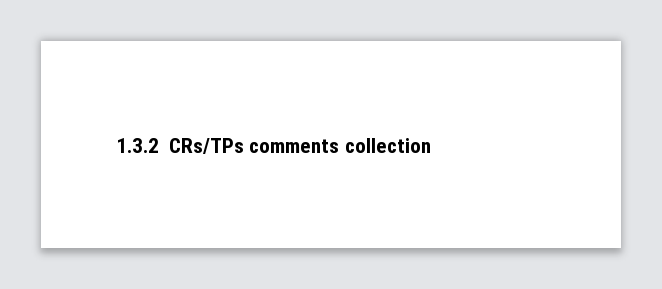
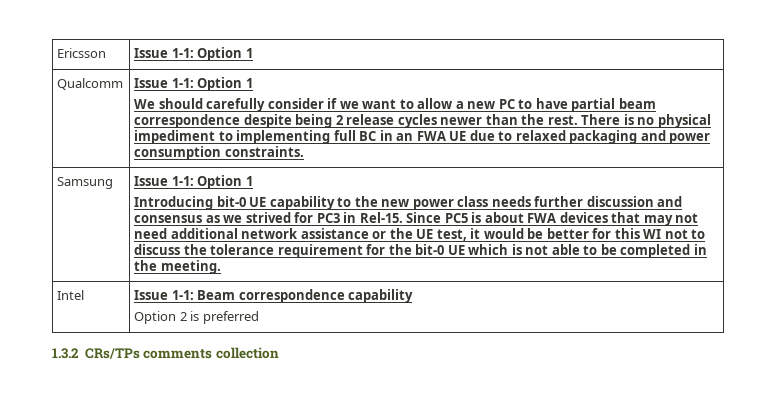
(116, 145) none -> [57,48,107,58] [134,47,253,61] [57,78,124,90] [134,77,253,91] [134,98,656,112] [134,114,711,128] [134,130,711,144] [134,146,304,160] [57,177,114,189] [134,175,253,189] [134,196,683,210] [134,212,699,226] [134,228,706,241] [134,244,707,258] [134,260,221,274] [57,290,85,300] [134,289,414,303] [134,311,259,324] Ericsson | Issue 1-1: Option 1 // Qualcomm | Issue 1-1: Option 1 // We should carefully consider if we want to allow a new PC to have partial beam correspondence despite being 2 release cycles newer than the rest. There is no physical impediment to implementing full BC in an FWA UE due to relaxed packaging and power consumption constraints. // Samsung | Issue 1-1: Option 1 // Introducing bit-0 UE capability to the new power class needs further discussion and consensus as we strived for PC3 in Rel-15. Since PC5 is about FWA devices that may not need additional network assistance or the UE test, it would be better for this WI not to discuss the tolerance requirement for the bit-0 UE which is not able to be completed in the meeting. // Intel | Issue 1-1: Beam correspondence capability // Option 2 is preferred //

